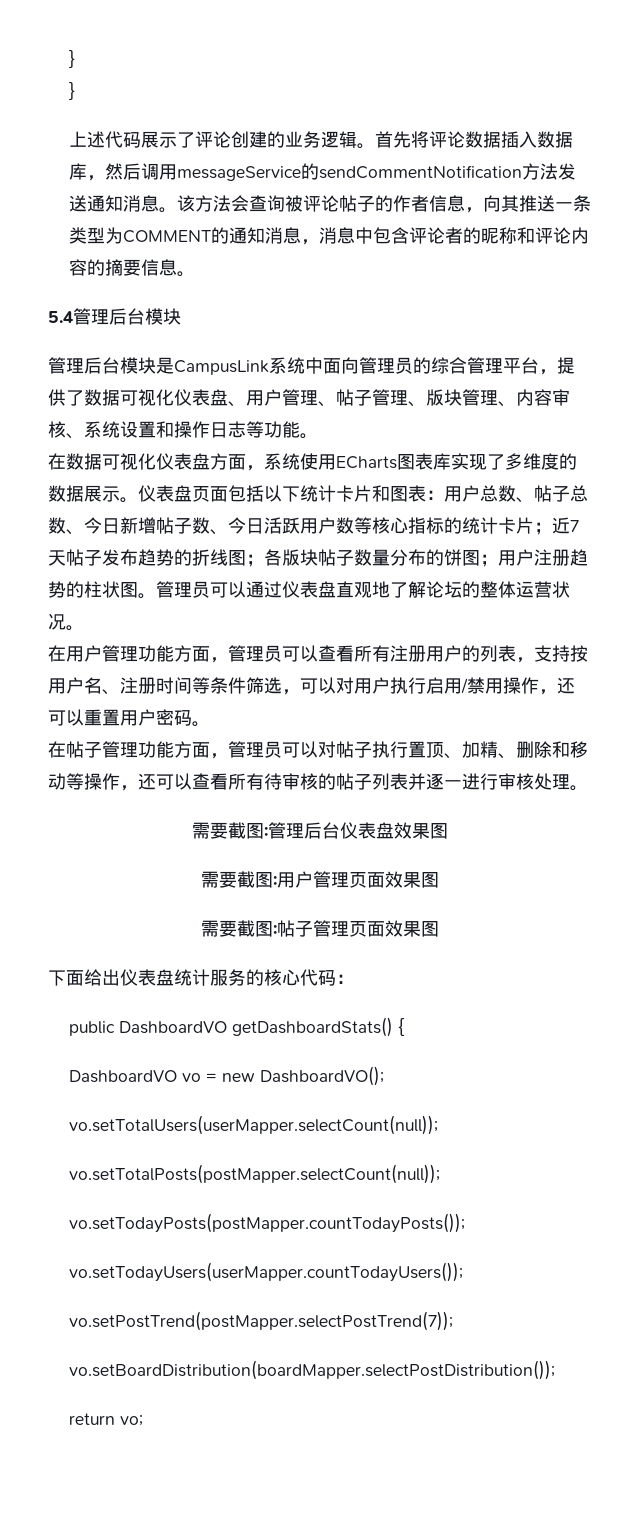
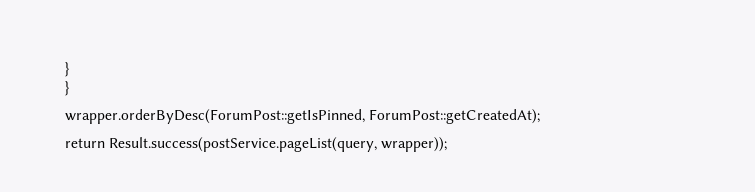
[68,131,573,149] [68,163,576,181] [68,195,591,213] [68,227,589,245] [68,259,195,277] [48,308,181,325] [48,357,575,375] [48,389,570,407] [48,421,318,439] [48,453,577,471] [48,485,588,503] [48,517,579,535] [48,549,588,567] [48,581,570,599] [48,613,84,631] [48,645,588,663] [48,677,575,695] [48,709,210,727] [48,741,588,759] [48,773,588,791] [192,822,448,839] [201,871,439,888] [201,920,439,937] [48,969,354,986] [68,1017,405,1037] [68,1066,384,1086] [68,1115,438,1135] [68,1164,440,1184] [68,1213,465,1233] [68,1262,463,1282] [68,1311,453,1331] [68,1360,555,1380] 上述代码展示了评论创建的业务逻辑。首先将评论数据插入数据库，然后调用messageService的sendCommentNotification方法发送通知消息。该方法会查询被评论帖子的作者信息，向其推送一条类型为COMMENT的通知消息，消息中包含评论者的昵称和评论内容的摘要信息。 // 5.4管理后台模块 // 管理后台模块是CampusLink系统中面向管理员的综合管理平台，提供了数据可视化仪表盘、用户管理、帖子管理、版块管理、内容审核、系统设置和操作日志等功能。 // 在数据可视化仪表盘方面，系统使用ECharts图表库实现了多维度的数据展示。仪表盘页面包括以下统计卡片和图表：用户总数、帖子总数、今日新增帖子数、今日活跃用户数等核心指标的统计卡片；近7天帖子发布趋势的折线图；各版块帖子数量分布的饼图；用户注册趋势的柱状图。管理员可以通过仪表盘直观地了解论坛的整体运营状况。 // 在用户管理功能方面，管理员可以查看所有注册用户的列表，支持按用户名、注册时间等条件筛选，可以对用户执行启用/禁用操作，还可以重置用户密码。 // 在帖子管理功能方面，管理员可以对帖子执行置顶、加精、删除和移动等操作，还可以查看所有待审核的帖子列表并逐一进行审核处理。 // 需要截图:管理后台仪表盘效果图 // 需要截图:用户管理页面效果图 // 需要截图:帖子管理页面效果图 // 下面给出仪表盘统计服务的核心代码： // public DashboardVO getDashboardStats() { // DashboardVO vo = new DashboardVO(); // vo.setTotalUsers(userMapper.selectCount(null)); // vo.setTotalPosts(postMapper.selectCount(null)); // vo.setTodayPosts(postMapper.countTodayPosts()); // vo.setTodayUsers(userMapper.countTodayUsers()); // vo.setPostTrend(postMapper.selectPostTrend(7)); // vo.setBoardDistribution(boardMapper.selectPostDistribution()); -> [64,109,540,124] wrapper.orderByDesc(ForumPost::getIsPinned, ForumPost::getCreatedAt);
[119,1415,143,1426] vo; -> [108,137,447,152] Result.success(postService.pageList(query, wrapper));

